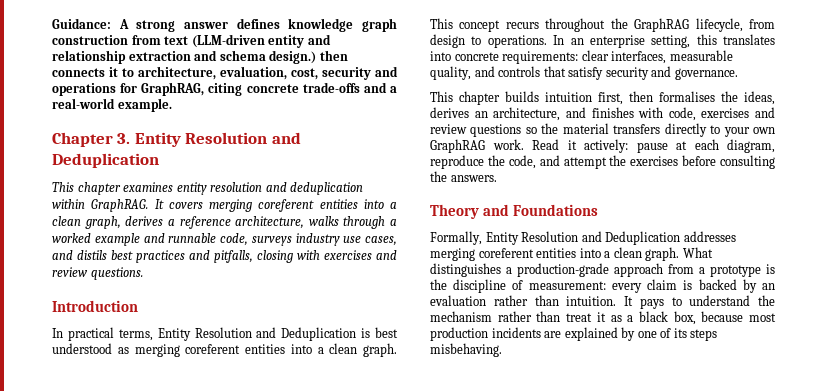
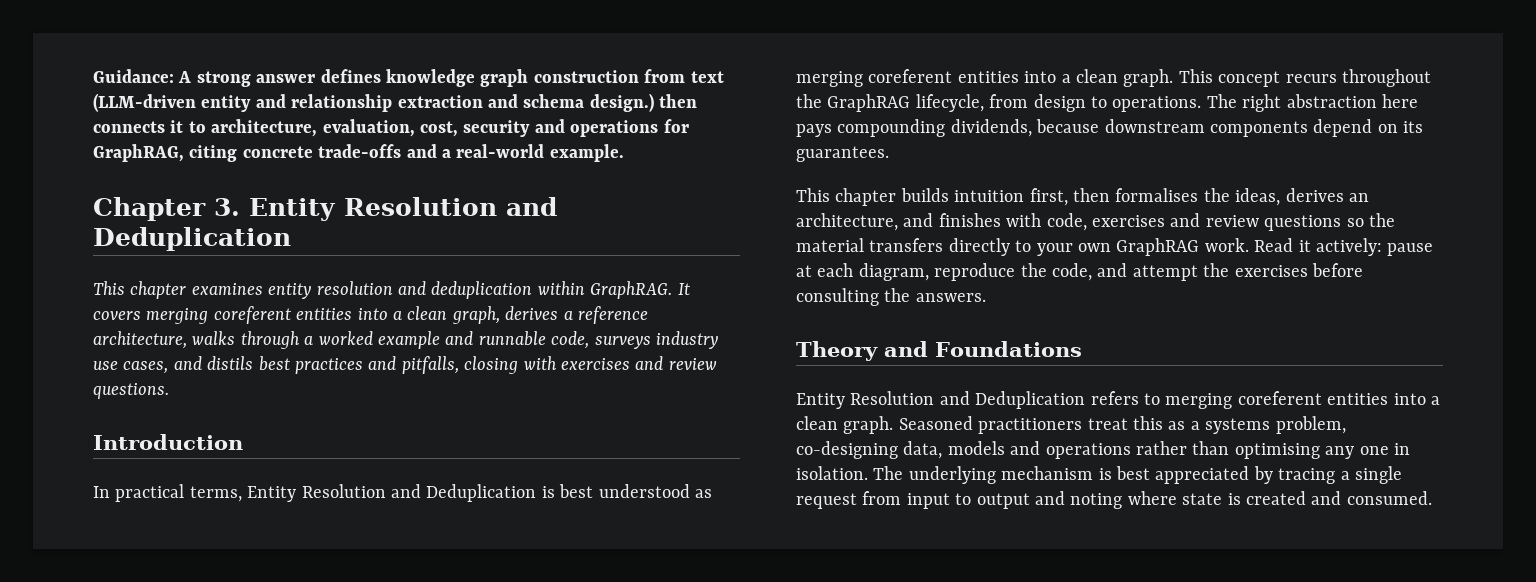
[553,34,775,48] [430,50,733,64] [430,66,738,80] In an enterprise setting, this translates into concrete requirements: clear interfaces, measurable quality, and controls that satisfy security and governance. -> [1206,94,1418,112] [796,119,1424,137] [796,146,889,162] The right abstraction here pays compounding dividends, because downstream components depend on its guarantees.
[430,231,736,245] [430,247,713,261] [430,263,775,277] [430,279,775,293] [430,295,775,309] [430,311,776,325] [430,327,718,341] [430,343,502,357] Formally, Entity Resolution and Deduplication addresses merging coreferent entities into a clean graph. What distinguishes a production-grade approach from a prototype is the discipline of measurement: every claim is backed by an evaluation rather than intuition. It pays to understand the mechanism rather than treat it as a black box, because most production incidents are explained by one of its steps misbehaving. -> [796,391,1440,409] [796,416,1346,434] [796,441,1410,459] [796,466,1402,484] [796,491,1432,509] Entity Resolution and Deduplication refers to merging coreferent entities into a clean graph. Seasoned practitioners treat this as a systems problem, co-designing data, models and operations rather than optimising any one in isolation. The underlying mechanism is best appreciated by tracing a single request from input to output and noting where state is created and consumed.

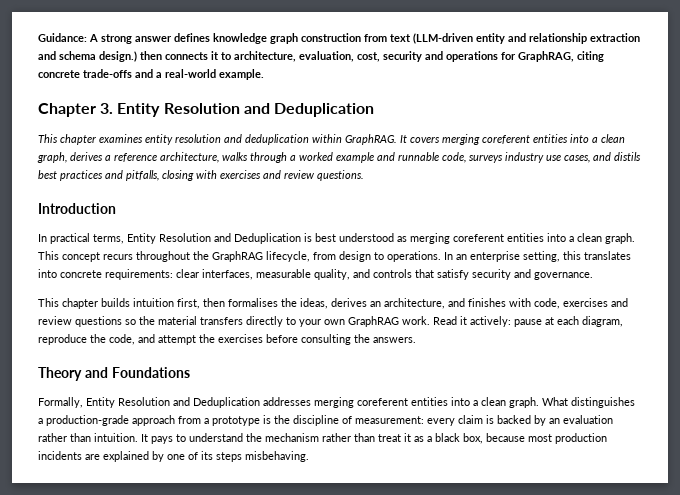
[1206,94,1418,112] [796,119,1424,137] [796,146,889,162] The right abstraction here pays compounding dividends, because downstream components depend on its guarantees. -> [444,251,631,262] [38,269,593,280] In an enterprise setting, this translates into concrete requirements: clear interfaces, measurable quality, and controls that satisfy security and governance.
[796,391,1440,409] [796,416,1346,434] [796,441,1410,459] [796,466,1402,484] [796,491,1432,509] Entity Resolution and Deduplication refers to merging coreferent entities into a clean graph. Seasoned practitioners treat this as a systems problem, co-designing data, models and operations rather than optimising any one in isolation. The underlying mechanism is best appreciated by tracing a single request from input to output and noting where state is created and consumed. -> [38,397,635,408] [38,415,613,426] [38,433,607,444] [38,451,309,462] Formally, Entity Resolution and Deduplication addresses merging coreferent entities into a clean graph. What distinguishes a production-grade approach from a prototype is the discipline of measurement: every claim is backed by an evaluation rather than intuition. It pays to understand the mechanism rather than treat it as a black box, because most production incidents are explained by one of its steps misbehaving.

